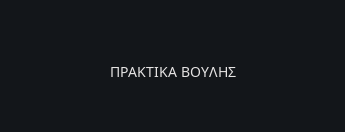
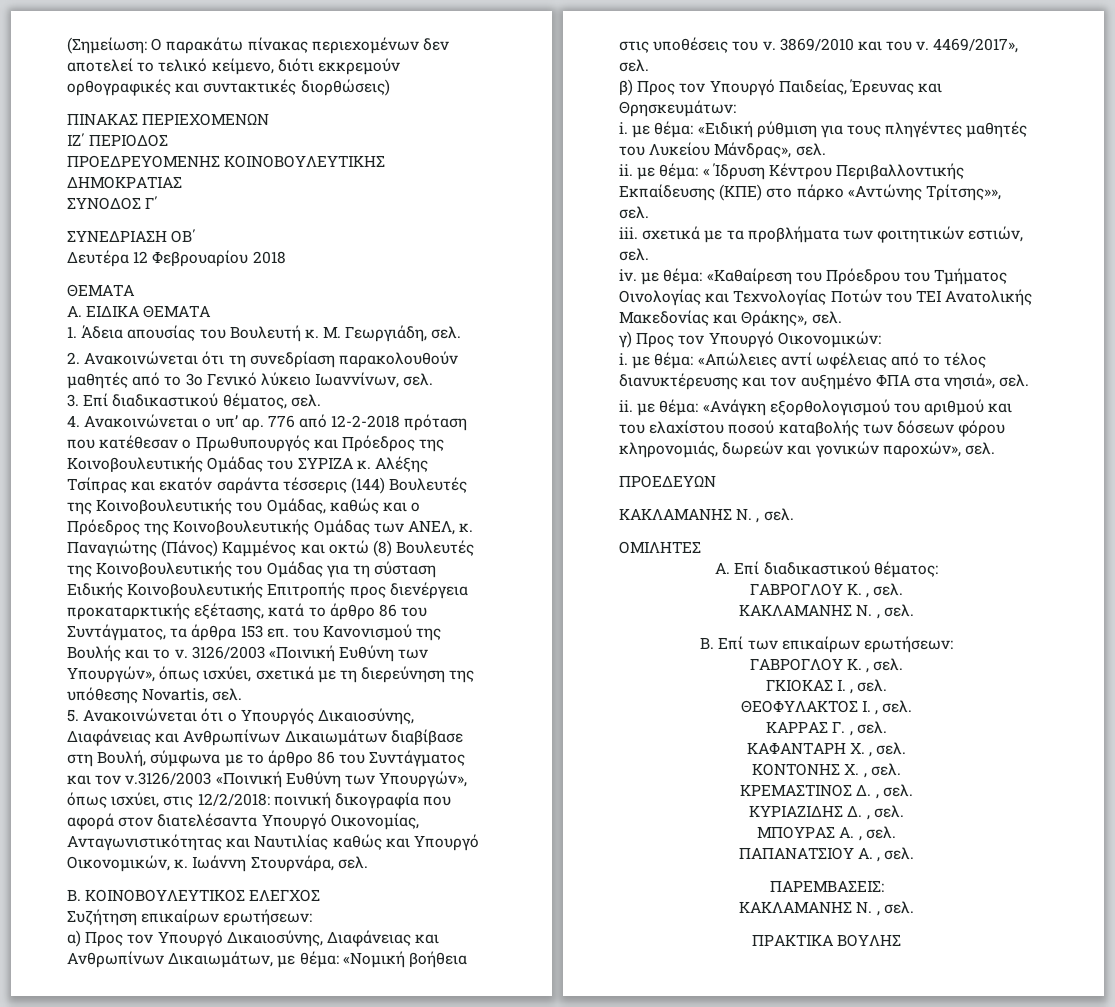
(109, 72) none -> [67,37,449,54] [67,58,400,75] [67,79,390,96] [67,113,270,126] [67,133,169,147] [67,155,386,168] [67,176,182,189] [67,196,159,210] [67,229,197,243] [67,250,286,267] [67,284,135,297] [67,305,212,318] [67,325,462,342] [67,351,458,368] [67,372,434,389] [67,393,321,410] [67,414,468,431] [67,435,445,452] [67,456,428,473] [67,477,468,494] [67,498,421,515] [67,519,474,536] [67,540,475,557] [67,561,437,578] [67,582,468,599] [67,603,428,620] [67,624,442,641] [67,645,429,662] [67,666,475,683] [67,687,243,704] [67,708,414,725] [67,729,463,746] [67,750,466,767] [67,771,468,788] [67,792,452,809] [67,813,419,830] [67,834,479,851] [67,855,368,872] [67,889,321,902] [67,909,313,926] [67,930,440,947] [67,951,467,968] [619,37,1019,53] [619,59,649,72] [619,79,943,96] [619,100,736,117] [619,121,1028,138] [619,142,826,159] [619,163,965,180] [619,184,1001,201] [619,206,649,219] [619,226,1024,243] [619,248,649,261] [619,268,1008,285] [619,289,1033,306] [619,310,842,327] [619,331,881,348] [619,352,987,369] [619,373,1030,390] [619,399,1013,416] [619,420,1006,437] [619,441,995,458] [619,475,716,488] [619,508,794,523] [619,541,701,554] [715,561,938,578] [749,583,904,598] [739,604,914,619] [700,636,953,653] [749,658,904,673] [765,679,888,694] [740,700,913,715] [766,721,887,736] [746,742,907,757] [752,763,901,778] [740,784,913,799] [749,805,904,820] [757,826,896,841] [738,847,915,862] [769,880,884,892] [739,901,914,916] (Σημείωση: Ο παρακάτω πίνακας περιεχομένων δεν αποτελεί το τελικό κείμενο, διότι εκκρεμούν ορθογραφικές και συντακτικές διορθώσεις) // ΠΙΝΑΚΑΣ ΠΕΡΙΕΧΟΜΕΝΩΝ // ΙΖ΄ ΠΕΡΙΟΔΟΣ // ΠΡΟΕΔΡΕΥΟΜΕΝΗΣ ΚΟΙΝΟΒΟΥΛΕΥΤΙΚΗΣ ΔΗΜΟΚΡΑΤΙΑΣ // ΣΥΝΟΔΟΣ Γ΄ // ΣΥΝΕΔΡΙΑΣΗ ΟΒ΄ // Δευτέρα 12 Φεβρουαρίου 2018 // ΘΕΜΑΤΑ // Α. ΕΙΔΙΚΑ ΘΕΜΑΤΑ // 1. Άδεια απουσίας του Βουλευτή κ. Μ. Γεωργιάδη, σελ. // 2. Ανακοινώνεται ότι τη συνεδρίαση παρακολουθούν μαθητές από το 3ο Γενικό λύκειο Ιωαννίνων, σελ. // 3. Επί διαδικαστικού θέματος, σελ. // 4. Ανακοινώνεται ο υπ’ αρ. 776 από 12-2-2018 πρόταση που κατέθεσαν ο Πρωθυπουργός και Πρόεδρος της Κοινοβουλευτικής Ομάδας του ΣΥΡΙΖΑ κ. Αλέξης Τσίπρας και εκατόν σαράντα τέσσερις (144) Βουλευτές της Κοινοβουλευτικής του Ομάδας, καθώς και ο Πρόεδρος της Κοινοβουλευτικής Ομάδας των ΑΝΕΛ, κ. Παναγιώτης (Πάνος) Καμμένος και οκτώ (8) Βουλευτές της Κοινοβουλευτικής του Ομάδας για τη σύσταση Ειδικής Κοινοβουλευτικής Επιτροπής προς διενέργεια προκαταρκτικής εξέτασης, κατά το άρθρο 86 του Συντάγματος, τα άρθρα 153 επ. του Κανονισμού της Βουλής και το ν. 3126/2003 «Ποινική Ευθύνη των Υπουργών», όπως ισχύει, σχετικά με τη διερεύνηση της υπόθεσης Novartis, σελ. // 5. Ανακοινώνεται ότι ο Υπουργός Δικαιοσύνης, Διαφάνειας και Ανθρωπίνων Δικαιωμάτων διαβίβασε στη Βουλή, σύμφωνα με το άρθρο 86 του Συντάγματος και τον ν.3126/2003 «Ποινική Ευθύνη των Υπουργών», όπως ισχύει, στις 12/2/2018: ποινική δικογραφία που αφορά στον διατελέσαντα Υπουργό Οικονομίας, Ανταγωνιστικότητας και Ναυτιλίας καθώς και Υπουργό Οικονομικών, κ. Ιωάννη Στουρνάρα, σελ. // Β. ΚΟΙΝΟΒΟΥΛΕΥΤΙΚΟΣ ΕΛΕΓΧΟΣ // Συζήτηση επικαίρων ερωτήσεων: // α) Προς τον Υπουργό Δικαιοσύνης, Διαφάνειας και Ανθρωπίνων Δικαιωμάτων, με θέμα: «Νομική βοήθεια στις υποθέσεις του ν. 3869/2010 και του ν. 4469/2017», σελ. // β) Προς τον Υπουργό Παιδείας, Έρευνας και Θρησκευμάτων: // i. με θέμα: «Ειδική ρύθμιση για τους πληγέντες μαθητές του Λυκείου Μάνδρας», σελ. // ii. με θέμα: « Ίδρυση Κέντρου Περιβαλλοντικής Εκπαίδευσης (ΚΠΕ) στο πάρκο «Αντώνης Τρίτσης»», σελ. // iii. σχετικά με τα προβλήματα των φοιτητικών εστιών, σελ. // iv. με θέμα: «Καθαίρεση του Πρόεδρου του Τμήματος Οινολογίας και Τεχνολογίας Ποτών του ΤΕΙ Ανατολικής Μακεδονίας και Θράκης», σελ. // γ) Προς τον Υπουργό Οικονομικών: // i. με θέμα: «Απώλειες αντί ωφέλειας από το τέλος διανυκτέρευσης και τον αυξημένο ΦΠΑ στα νησιά», σελ. // ii. με θέμα: «Ανάγκη εξορθολογισμού του αριθμού και του ελαχίστου ποσού καταβολής των δόσεων φόρου κληρονομιάς, δωρεών και γονικών παροχών», σελ. // ΠΡΟΕΔΕΥΩΝ // ΚΑΚΛΑΜΑΝΗΣ Ν. , σελ. // ΟΜΙΛΗΤΕΣ // Α. Επί διαδικαστικού θέματος: // ΓΑΒΡΟΓΛΟΥ Κ. , σελ. // ΚΑΚΛΑΜΑΝΗΣ Ν. , σελ. // Β. Επί των επικαίρων ερωτήσεων: // ΓΑΒΡΟΓΛΟΥ Κ. , σελ. // ΓΚΙΟΚΑΣ Ι. , σελ. // ΘΕΟΦΥΛΑΚΤΟΣ Ι. , σελ. // ΚΑΡΡΑΣ Γ. , σελ. // ΚΑΦΑΝΤΑΡΗ Χ. , σελ. // ΚΟΝΤΟΝΗΣ Χ. , σελ. // ΚΡΕΜΑΣΤΙΝΟΣ Δ. , σελ. // ΚΥΡΙΑΖΙΔΗΣ Δ. , σελ. // ΜΠΟΥΡΑΣ Α. , σελ. // ΠΑΠΑΝΑΤΣΙΟΥ Α. , σελ. // ΠΑΡΕΜΒΑΣΕΙΣ: // ΚΑΚΛΑΜΑΝΗΣ Ν. , σελ. //

